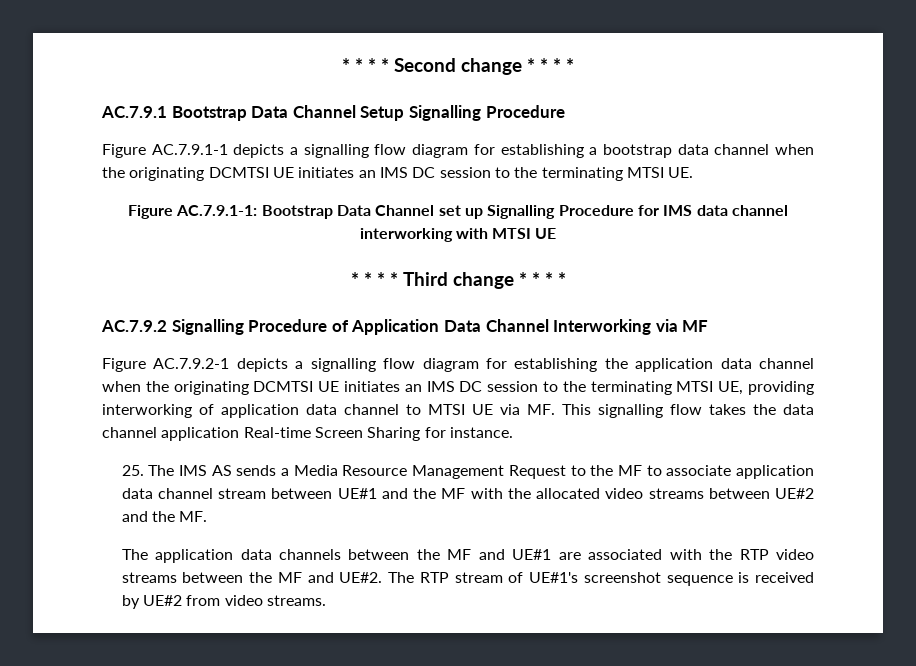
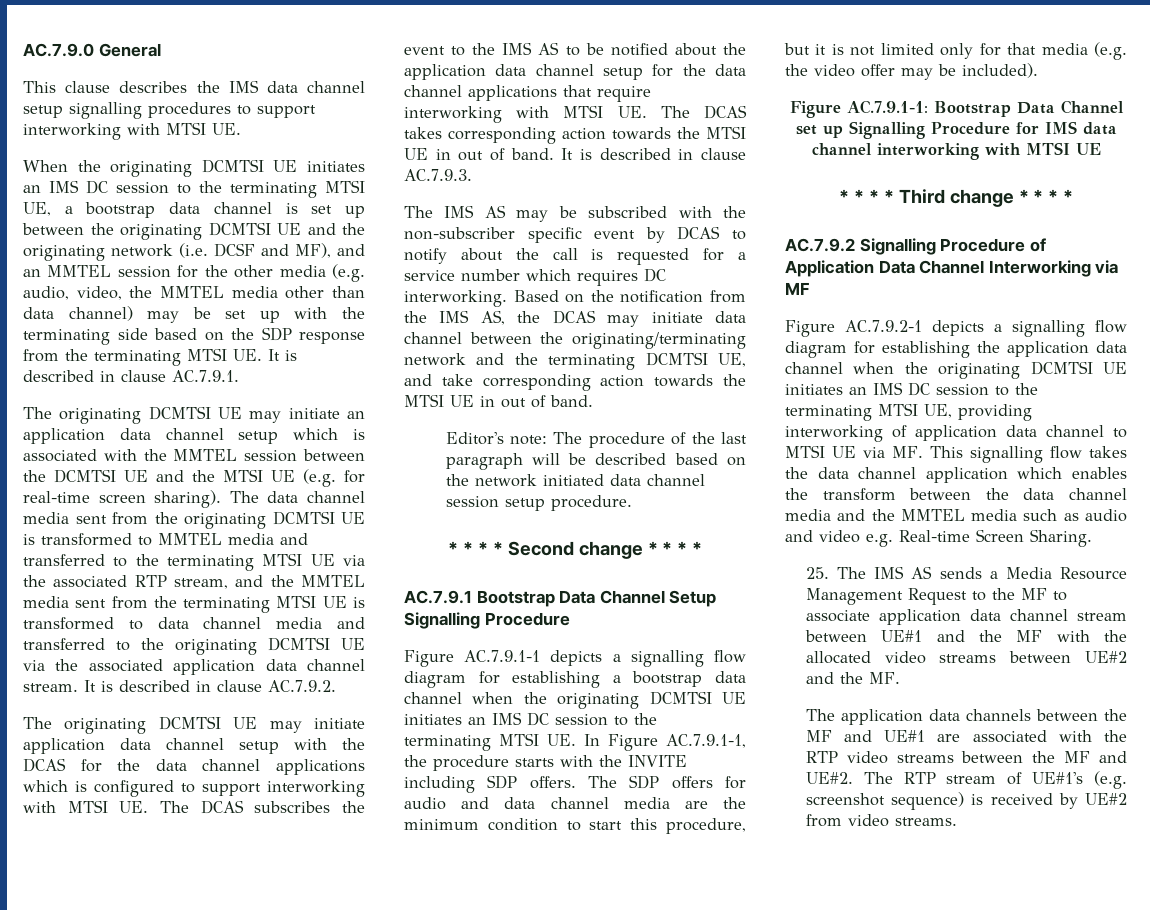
(342, 65) none -> [23,43,161,57] [23,80,365,93] [23,102,316,119] [23,122,241,140] [23,159,365,177] [23,180,365,198] [23,202,366,218] [22,222,365,240] [23,243,365,261] [23,264,365,282] [23,286,365,300] [23,306,365,323] [23,327,365,345] [23,348,297,366] [23,370,239,382] [23,406,365,424] [23,428,365,444] [23,449,366,462] [23,469,365,487] [23,490,365,508] [23,511,365,529] [23,533,308,546] [23,553,365,571] [23,575,365,589] [23,595,365,613] [23,617,366,630] [23,637,365,655] [23,659,365,675] [23,680,336,692] [23,716,365,734] [23,738,365,754] [23,758,365,775] [23,780,365,797] [23,800,365,814] [404,42,746,56] [404,64,746,80] [404,85,651,102] [404,105,747,123] [404,126,746,144] [404,148,746,161] [404,169,472,181] [404,205,746,222] [404,226,746,243] [404,248,746,265] [404,268,666,286] [404,290,746,307] [404,310,746,327] [404,332,746,349] [404,352,746,370] [404,374,746,391] [404,394,593,408] [445,432,747,448] [445,453,746,470] [445,474,705,487] [445,495,632,511] AC.7.9.0 General // This clause describes the IMS data channel setup signalling procedures to support interworking with MTSI UE. // When the originating DCMTSI UE initiates an IMS DC session to the terminating MTSI UE, a bootstrap data channel is set up between the originating DCMTSI UE and the originating network (i.e. DCSF and MF), and an MMTEL session for the other media (e.g. audio, video, the MMTEL media other than data channel) may be set up with the terminating side based on the SDP response from the terminating MTSI UE. It is described in clause AC.7.9.1. // The originating DCMTSI UE may initiate an application data channel setup which is associated with the MMTEL session between the DCMTSI UE and the MTSI UE (e.g. for real-time screen sharing). The data channel media sent from the originating DCMTSI UE is transformed to MMTEL media and transferred to the terminating MTSI UE via the associated RTP stream, and the MMTEL media sent from the terminating MTSI UE is transformed to data channel media and transferred to the originating DCMTSI UE via the associated application data channel stream. It is described in clause AC.7.9.2. // The originating DCMTSI UE may initiate application data channel setup with the DCAS for the data channel applications which is configured to support interworking with MTSI UE. The DCAS subscribes the event to the IMS AS to be notified about the application data channel setup for the data channel applications that require interworking with MTSI UE. The DCAS takes corresponding action towards the MTSI UE in out of band. It is described in clause AC.7.9.3. // The IMS AS may be subscribed with the non-subscriber specific event by DCAS to notify about the call is requested for a service number which requires DC interworking. Based on the notification from the IMS AS, the DCAS may initiate data channel between the originating/terminating network and the terminating DCMTSI UE, and take corresponding action towards the MTSI UE in out of band. // Editor's note: The procedure of the last paragraph will be described based on the network initiated data channel session setup procedure. //
(694, 172) none -> [584,734,746,751] [404,755,687,771] [404,775,746,793] [404,797,746,810] [404,818,746,834] [784,42,1127,60] [785,63,1038,80] In Figure AC.7.9.1-1, the procedure starts with the INVITE including SDP offers. The SDP offers for audio and data channel media are the minimum condition to start this procedure, but it is not limited only for that media (e.g. the video offer may be included).
[243,427,513,441] Real-time Screen Sharing for instance. -> [1017,467,1127,479] [785,488,1127,501] [785,509,1127,522] [785,529,1092,547] which enables the transform between the data channel media and the MMTEL media such as audio and video e.g. Real-time Screen Sharing.
[583,572,733,586] screenshot sequence -> [1094,771,1127,789] [805,792,965,810] (e.g. screenshot sequence)

